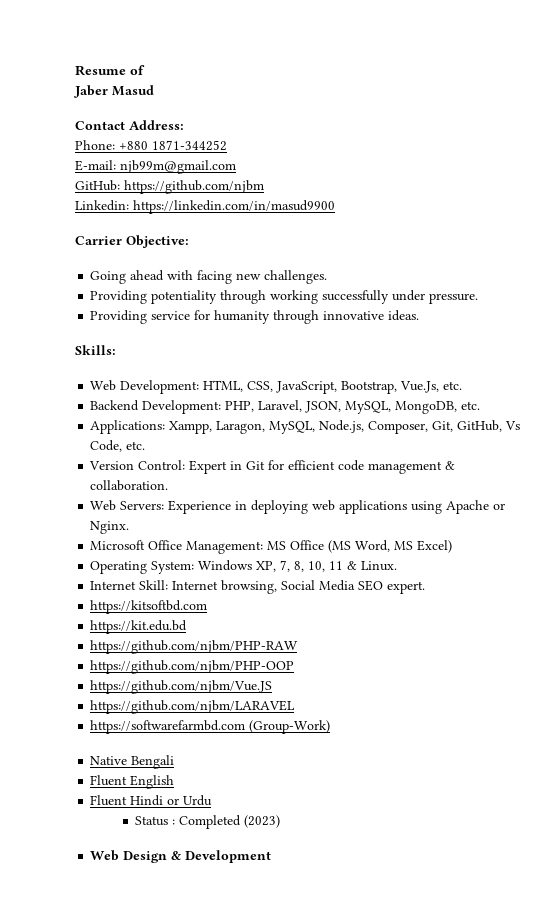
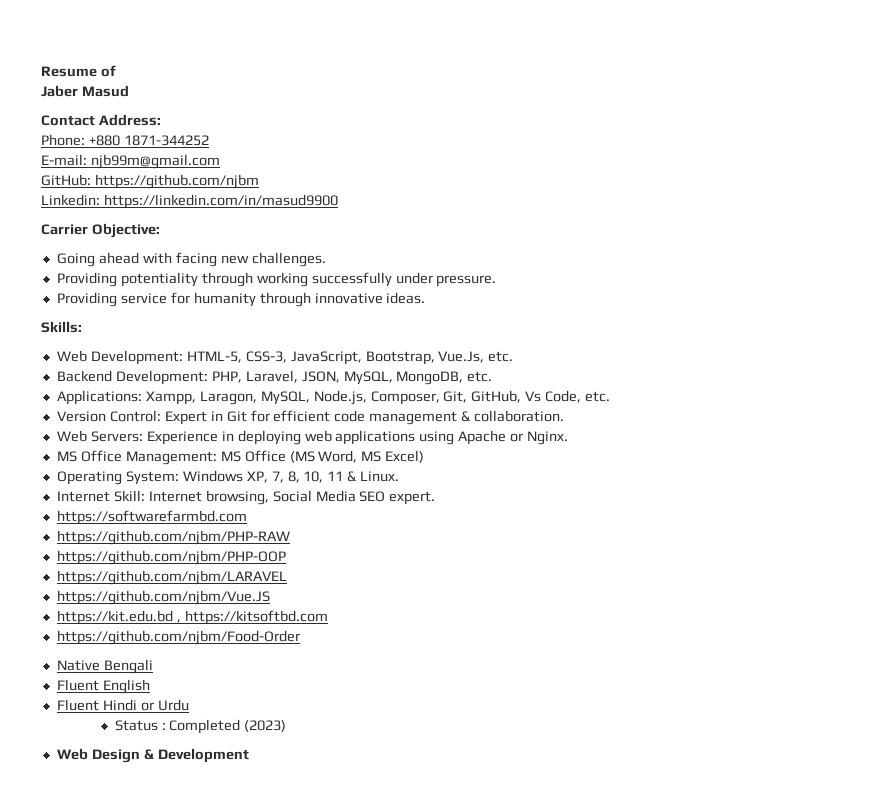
[203,380,274,392] HTML, CSS, -> [186,351,287,363] HTML-5, CSS-3,
[90,540,146,550] Microsoft -> [56,451,77,462] MS
[90,600,208,614] [90,620,188,634] https://kitsoftbd.com // https://kit.edu.bd -> [56,510,247,525] https://softwarefarmbd.com
(295, 667) none -> [56,570,287,585] // https://github.com/njbm/LARAVEL
[90,700,296,714] [90,720,331,734] https://github.com/njbm/LARAVEL // https://softwarefarmbd.com (Group-Work) -> [56,610,328,625] [56,630,300,645] https://kit.edu.bd , https://kitsoftbd.com // https://github.com/njbm/Food-Order

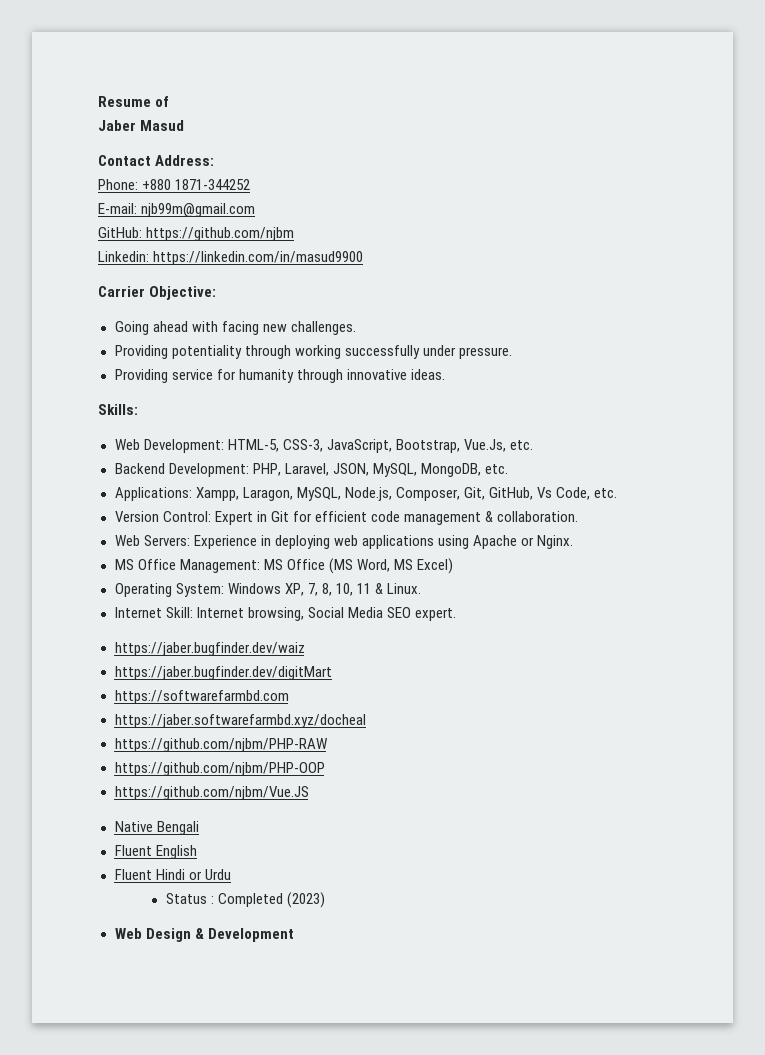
(436, 498) none -> [114,642,305,656] [114,666,332,680] // https://jaber.bugfinder.dev/waiz // https://jaber.bugfinder.dev/digitMart
(247, 517) none -> [114,714,366,728] // https://jaber.softwarefarmbd.xyz/docheal
[56,570,287,585] // https://github.com/njbm/LARAVEL -> (325, 769) none
[56,610,328,625] [56,630,300,645] // https://kit.edu.bd , https://kitsoftbd.com // https://github.com/njbm/Food-Order -> (309, 793) none

